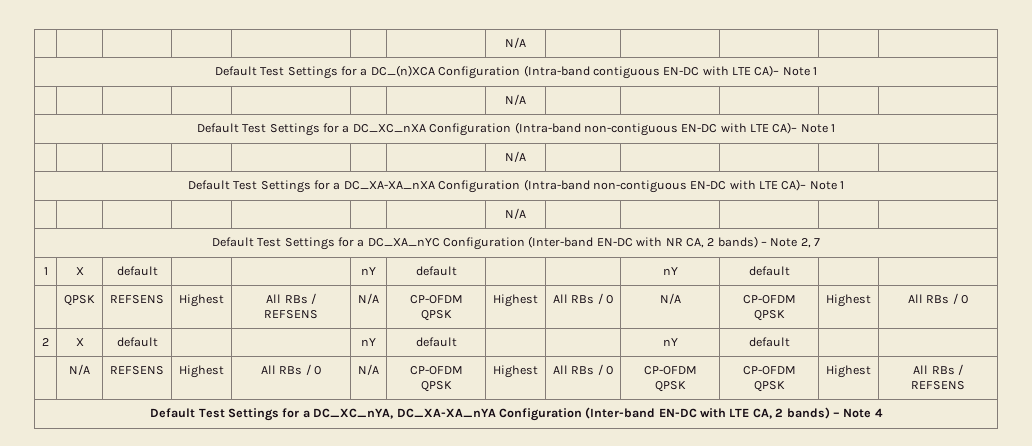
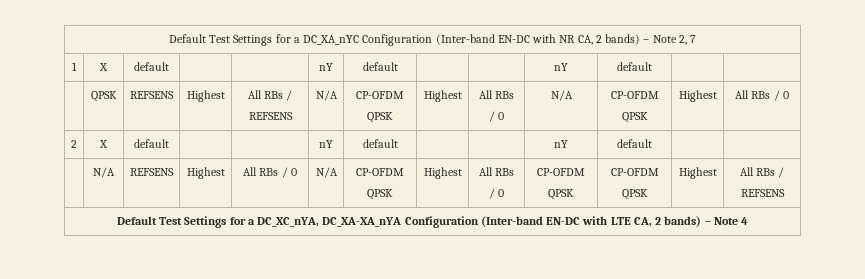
[505,37,526,48] [214,65,818,79] [505,94,526,105] [196,122,836,136] [505,151,526,162] [187,179,845,193] [505,208,526,219] | | | | | | | N/A | | | | | // Default Test Settings for a DC_(n)XCA Configuration (Intra-band contiguous EN-DC with LTE CA)– Note 1 // | | | | | | | N/A | | | | | // Default Test Settings for a DC_XC_nXA Configuration (Intra-band non-contiguous EN-DC with LTE CA)– Note 1 // | | | | | | | N/A | | | | | // Default Test Settings for a DC_XA-XA_nXA Configuration (Intra-band non-contiguous EN-DC with LTE CA)– Note 1 // | | | | | | | N/A | | | | | // -> (168, 38) none

